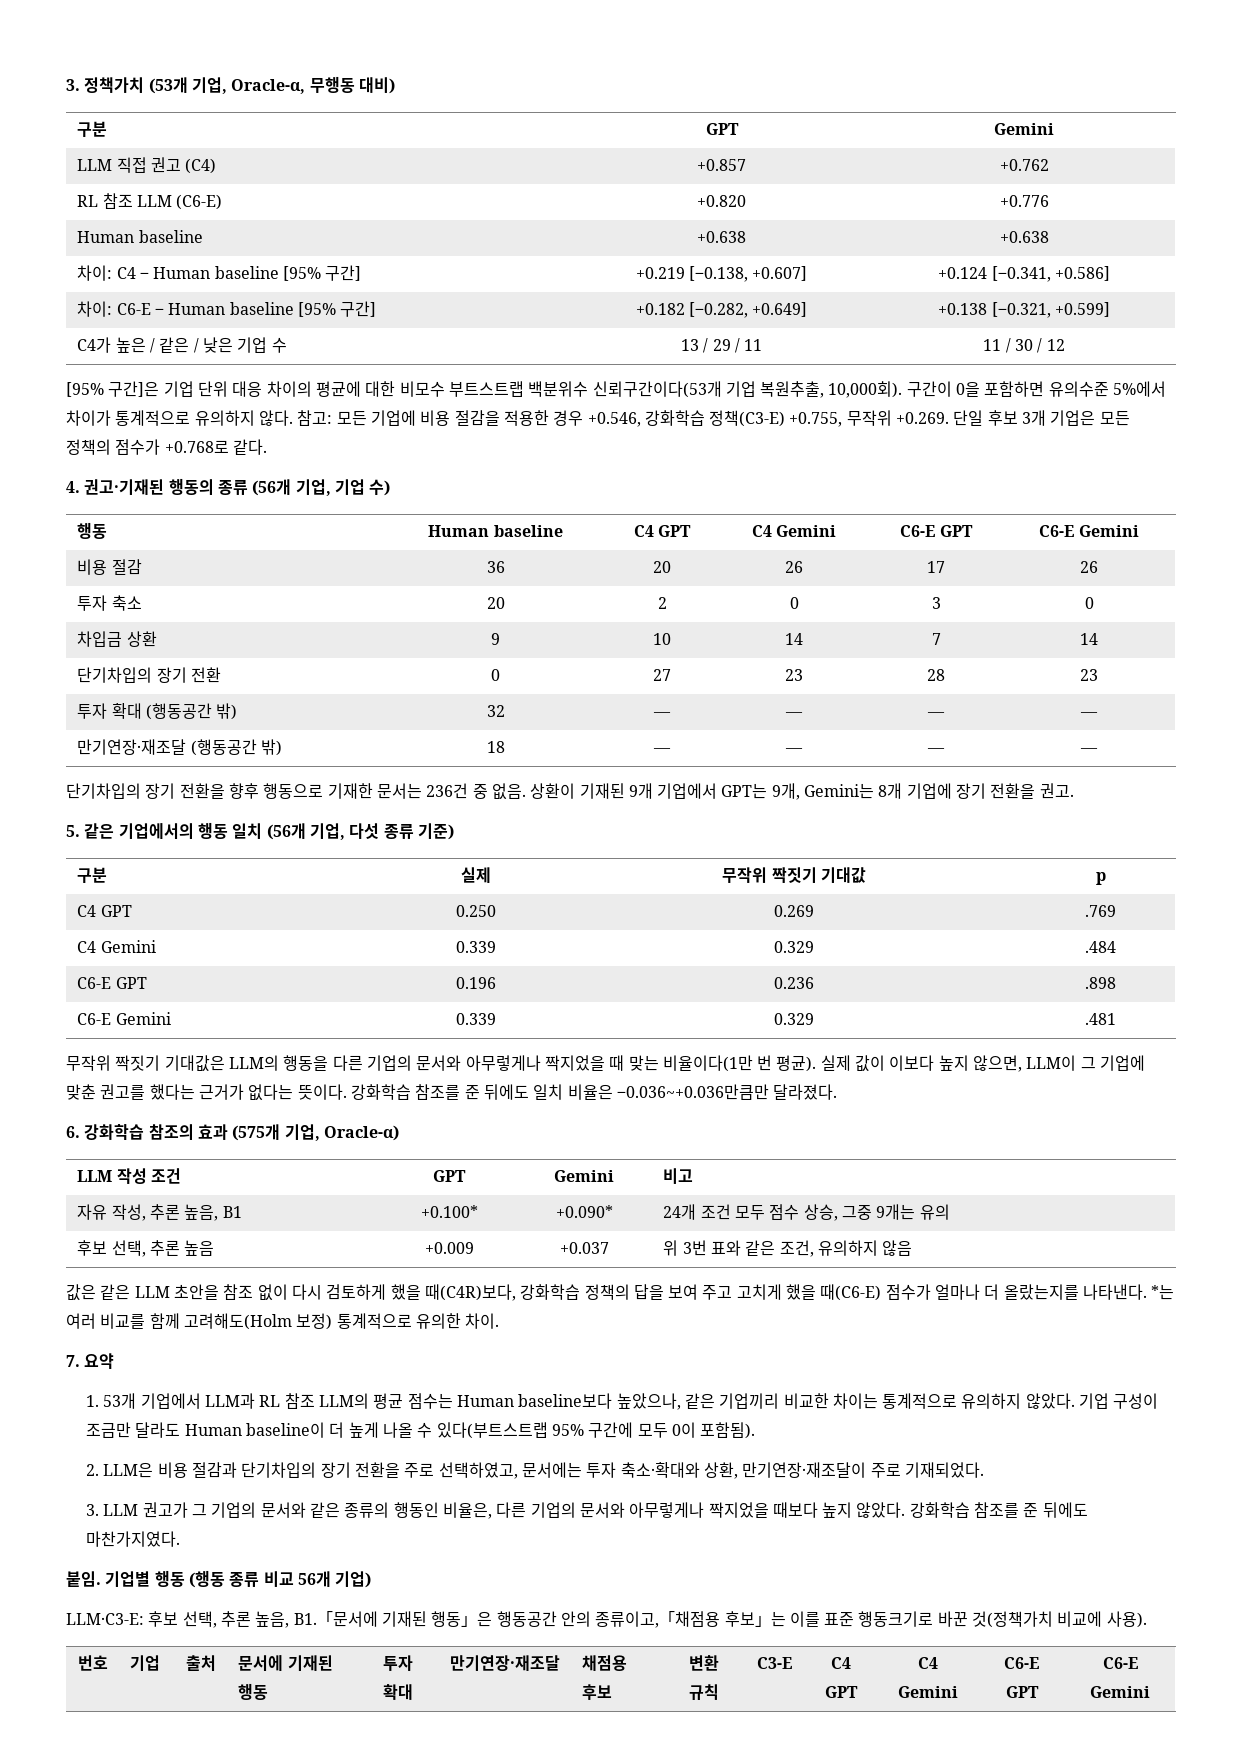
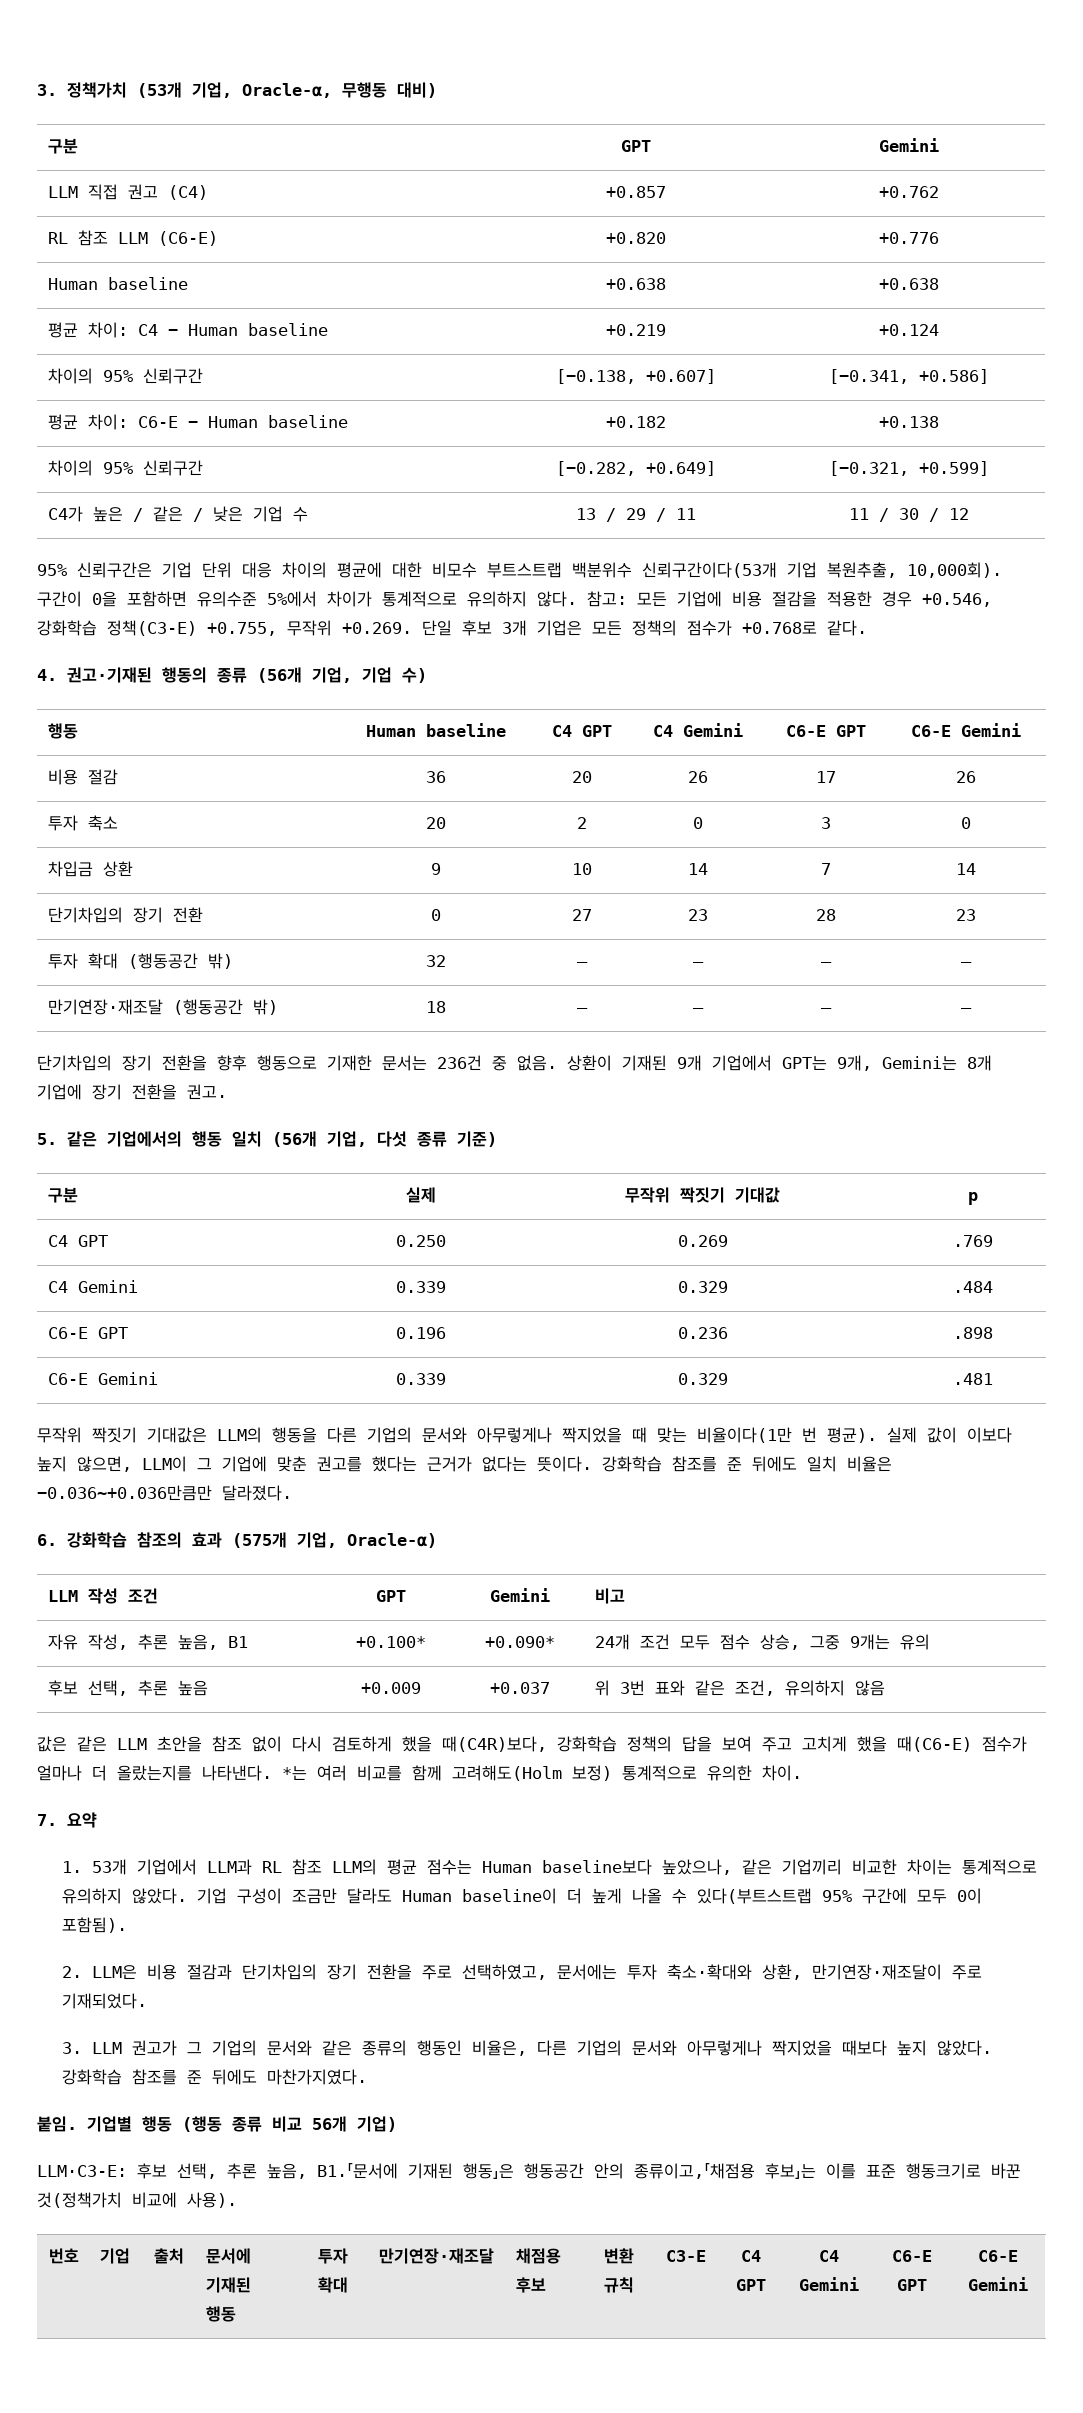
(1049, 237) none -> [47,322,78,338] 평균
[283,265,362,281] [95% 구간] -> (328, 329) none
(685, 273) none -> [878,324,939,336] [47,368,203,384] | +0.124 // 차이의 95% 신뢰구간 |
[938,267,988,279] +0.124 -> (716, 376) none
(1110, 273) none -> [47,414,78,430] 평균
[298,301,377,317] [95% 구간] -> (348, 421) none
(685, 309) none -> [878,416,939,428] [47,460,203,476] | +0.138 // 차이의 95% 신뢰구간 |
[938,303,988,315] +0.138 -> (716, 468) none
[66,381,160,397] [95% 구간]은 -> [37,562,152,578] 95% 신뢰구간은

